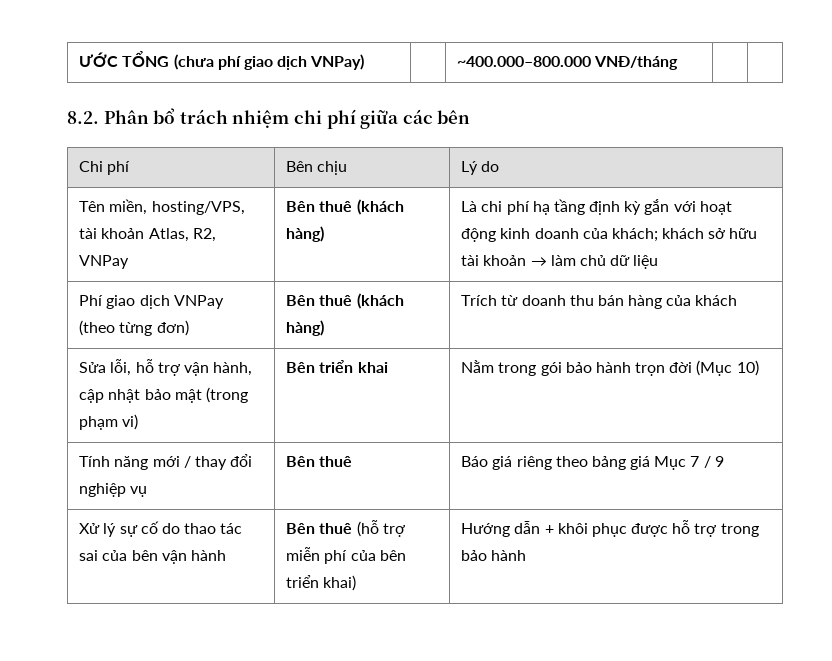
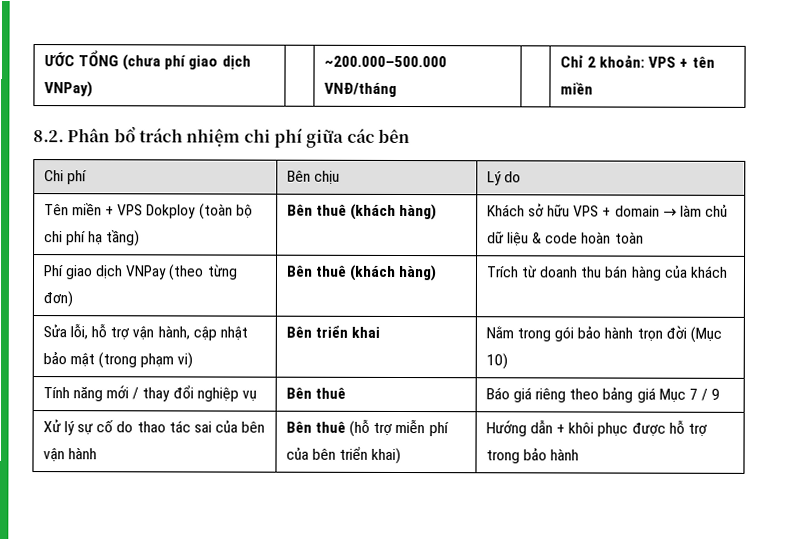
[457,56,592,67] ~400.000–800.000 -> [323,55,447,68] ~200.000–500.000
(679, 63) none -> [559,55,715,68] [559,82,593,95] Chỉ 2 khoản: VPS + tên miền
[109,199,245,215] [79,228,216,242] [79,255,130,269] [286,199,404,215] [286,226,325,242] [461,199,732,215] [461,228,758,242] [461,255,527,266] miền, hosting/VPS, tài khoản Atlas, R2, VNPay | Bên thuê (khách hàng) | Là chi phí hạ tầng định kỳ gắn với hoạt động kinh doanh của khách; khách sở hữu tài khoản -> [71,202,253,220] [43,229,141,247] [286,203,438,221] [486,203,660,217] miền + VPS Dokploy (toàn bộ chi phí hạ tầng) | Bên thuê (khách hàng) | Khách sở hữu VPS + domain
(659, 262) none -> [531,231,644,244] & code hoàn toàn

